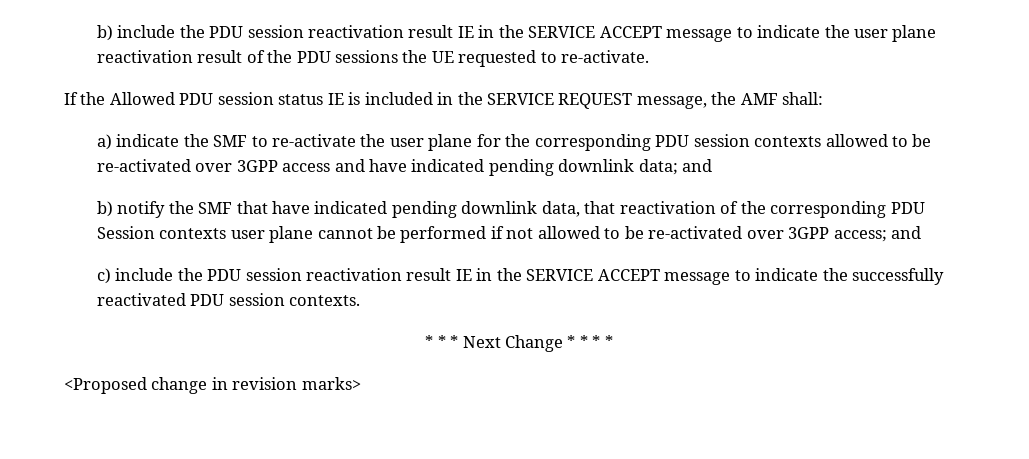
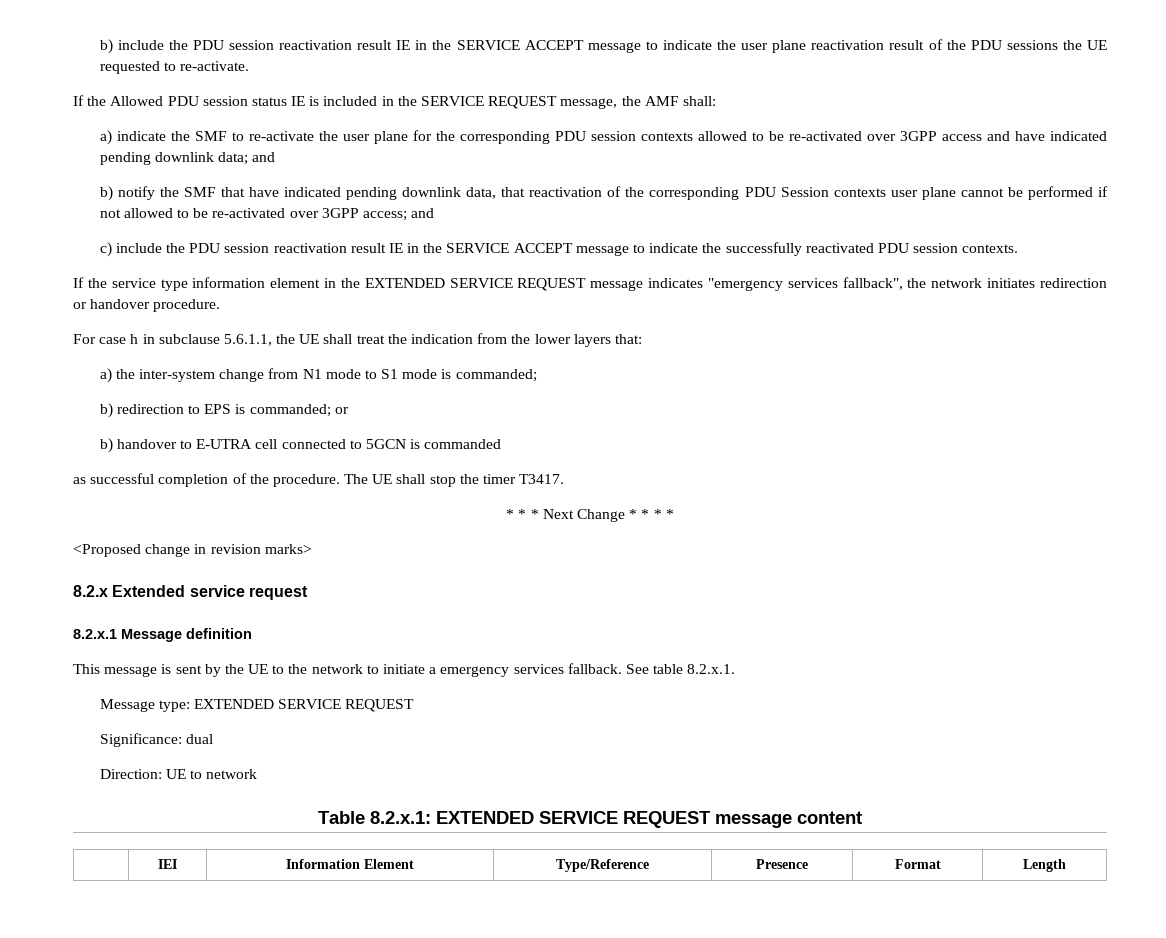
(361, 300) none -> [73,277,1108,291] [73,299,221,312] [73,333,642,347] [99,368,537,383] [99,403,349,418] [99,438,502,453] [73,473,565,487] // If the service type information element in the EXTENDED SERVICE REQUEST message indicates "emergency services fallback", the network initiates redirection or handover procedure. // For case h in subclause 5.6.1.1, the UE shall treat the indication from the lower layers that: // a) the inter-system change from N1 mode to S1 mode is commanded; // b) redirection to EPS is commanded; or // b) handover to E-UTRA cell connected to 5GCN is commanded // as successful completion of the procedure. The UE shall stop the timer T3417.
(361, 383) none -> [73,585,308,600] [73,628,252,642] [73,663,736,677] [99,699,415,712] [99,733,213,747] [99,769,258,779] [318,811,862,828] [158,859,177,869] [286,859,415,869] [556,859,649,872] [756,859,808,869] [894,859,941,869] [1023,859,1066,872] // 8.2.x Extended service request // 8.2.x.1 Message definition // This message is sent by the UE to the network to initiate a emergency services fallback. See table 8.2.x.1. // Message type: EXTENDED SERVICE REQUEST // Significance: dual // Direction: UE to network // Table 8.2.x.1: EXTENDED SERVICE REQUEST message content // | IEI | Information Element | Type/Reference | Presence | Format | Length

